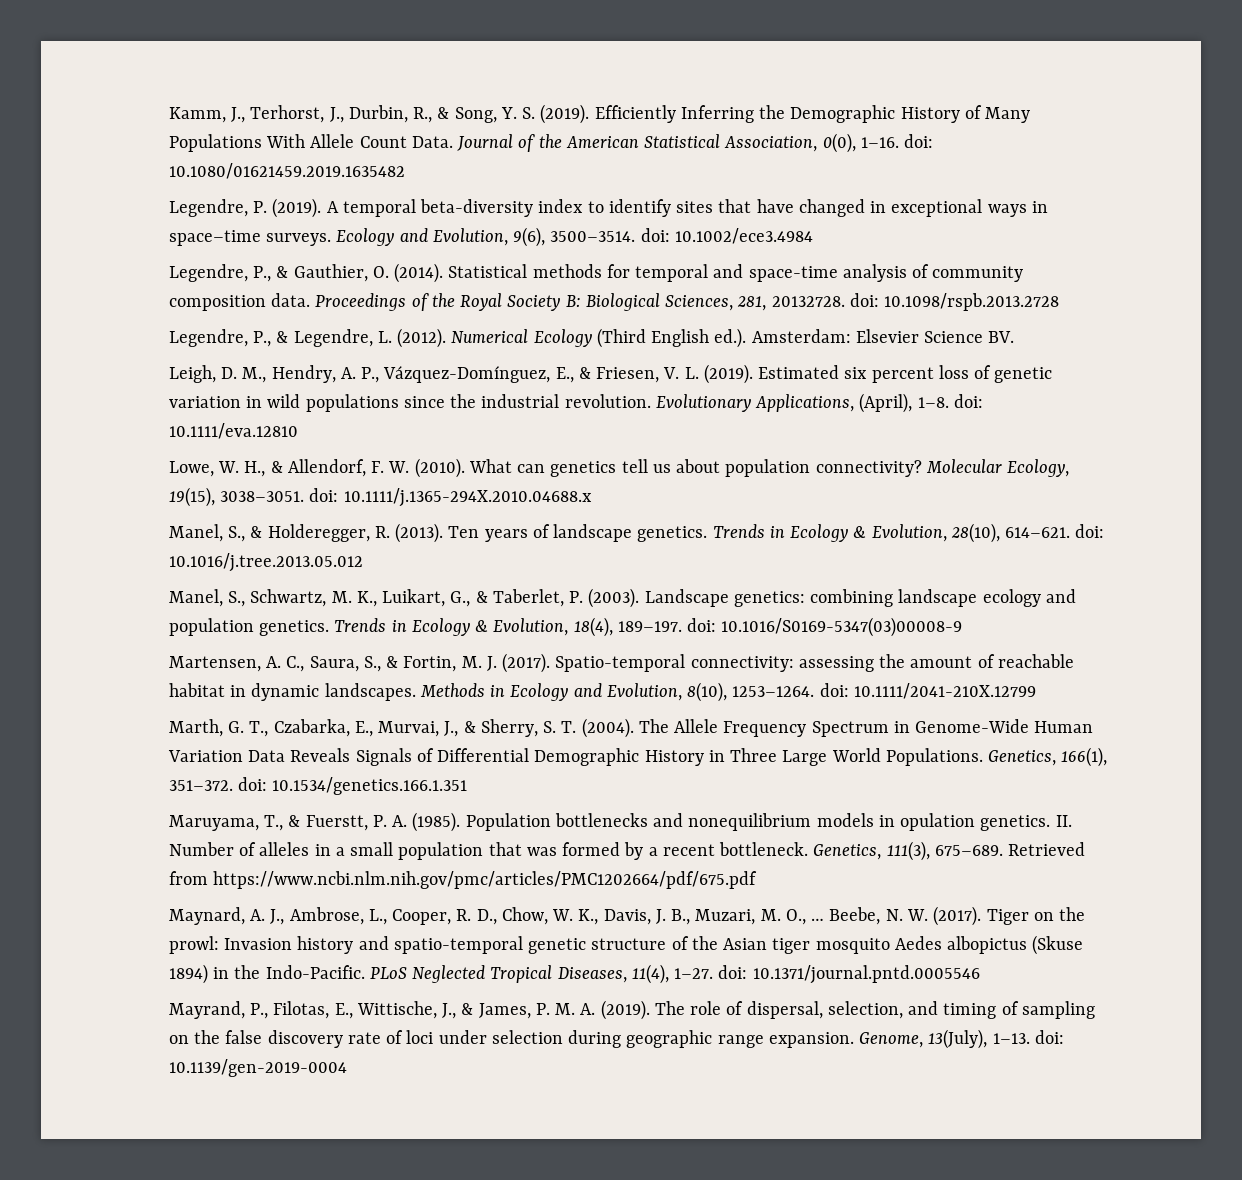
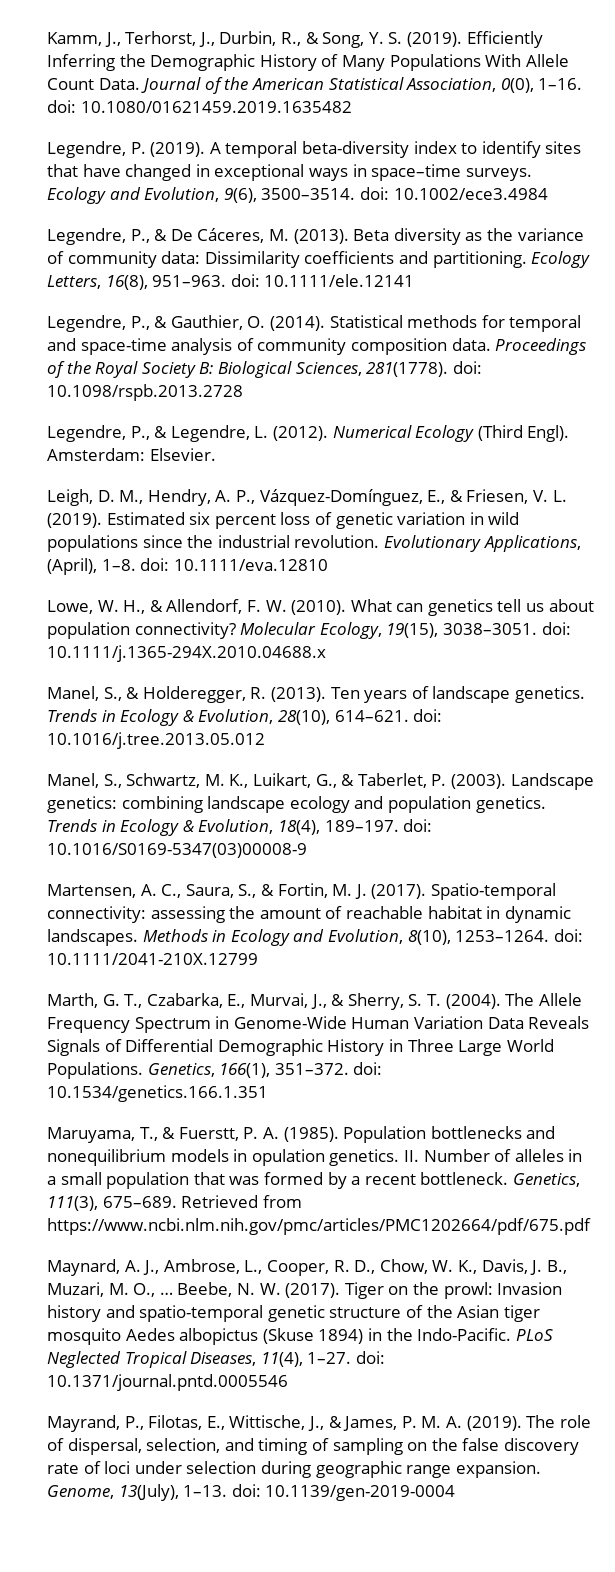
(813, 236) none -> [47,228,584,245] [47,251,591,268] [47,274,415,290] // Legendre, P., & De Cáceres, M. (2013). Beta diversity as the variance of community data: Dissimilarity coefficients and partitioning. Ecology Letters, 16(8), 951–963. doi: 10.1111/ele.12141
[737,296,845,311] 281, 20132728. -> [366,362,449,377] 281(1778).
[651,328,1015,348] English ed.). Amsterdam: Elsevier Science BV. -> [527,425,570,442] [47,448,216,461] Engl). Amsterdam: Elsevier.

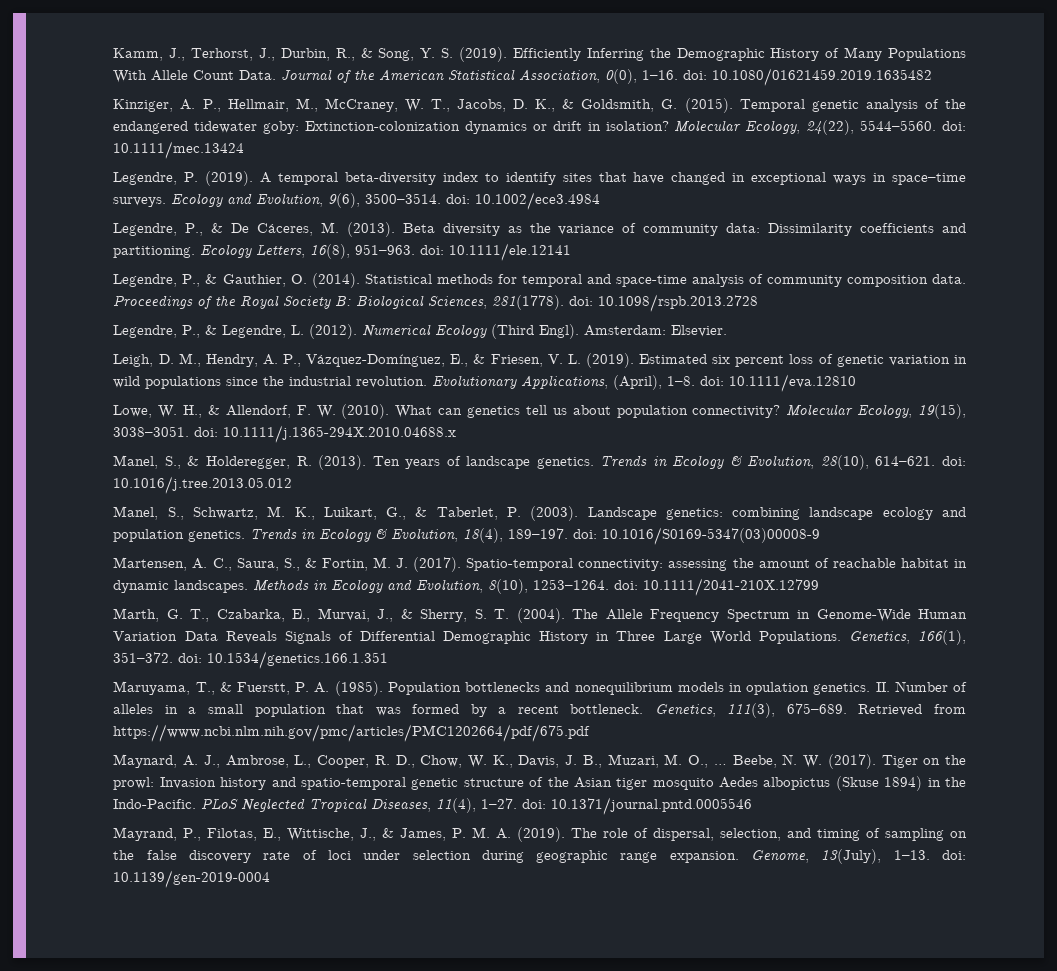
(352, 107) none -> [113,98,967,113] [113,120,966,135] [113,141,245,159] // Kinziger, A. P., Hellmair, M., McCraney, W. T., Jacobs, D. K., & Goldsmith, G. (2015). Temporal genetic analysis of the endangered tidewater goby: Extinction-colonization dynamics or drift in isolation? Molecular Ecology, 24(22), 5544–5560. doi: 10.1111/mec.13424

